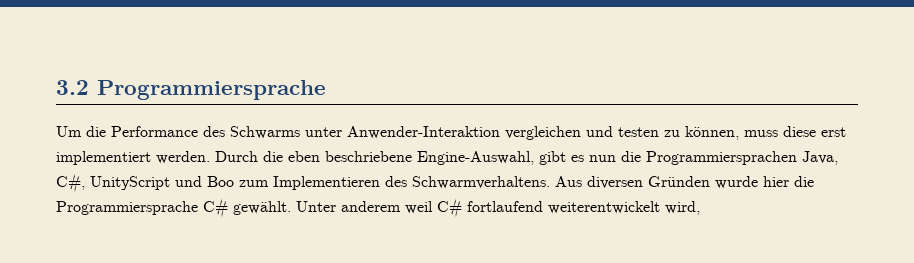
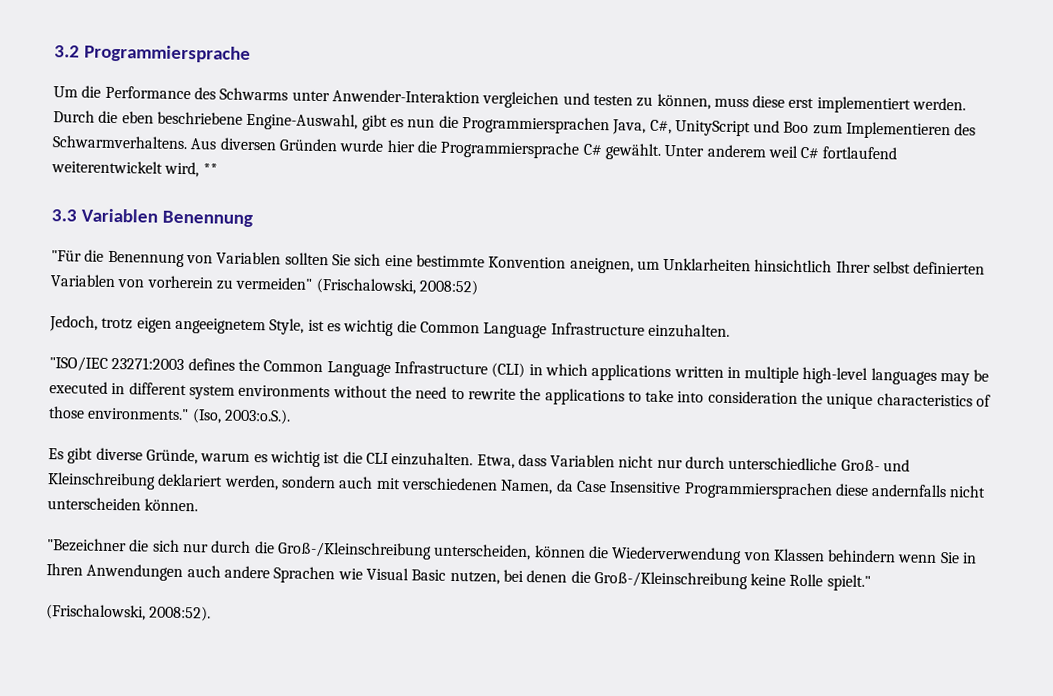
(700, 208) none -> [202,163,218,175] [51,208,253,228] [51,249,986,275] [50,274,478,296] [49,315,730,339] [49,356,990,386] [49,381,992,410] [48,406,291,425] [48,447,911,472] [47,472,987,500] [47,497,199,512] [47,538,978,565] [46,563,871,592] [46,604,212,622] ** // 3.3 Variablen Benennung // "Für die Benennung von Variablen sollten Sie sich eine bestimmte Konvention aneignen, um Unklarheiten hinsichtlich Ihrer selbst definierten Variablen von vorherein zu vermeiden" (Frischalowski, 2008:52) // Jedoch, trotz eigen angeeignetem Style, ist es wichtig die Common Language Infrastructure einzuhalten. // "ISO/IEC 23271:2003 defines the Common Language Infrastructure (CLI) in which applications written in multiple high-level languages may be executed in different system environments without the need to rewrite the applications to take into consideration the unique characteristics of those environments." (Iso, 2003:o.S.). // Es gibt diverse Gründe, warum es wichtig ist die CLI einzuhalten. Etwa, dass Variablen nicht nur durch unterschiedliche Groß- und Kleinschreibung deklariert werden, sondern auch mit verschiedenen Namen, da Case Insensitive Programmiersprachen diese andernfalls nicht unterscheiden können. // "Bezeichner die sich nur durch die Groß-/Kleinschreibung unterscheiden, können die Wiederverwendung von Klassen behindern wenn Sie in Ihren Anwendungen auch andere Sprachen wie Visual Basic nutzen, bei denen die Groß-/Kleinschreibung keine Rolle spielt." // (Frischalowski, 2008:52).

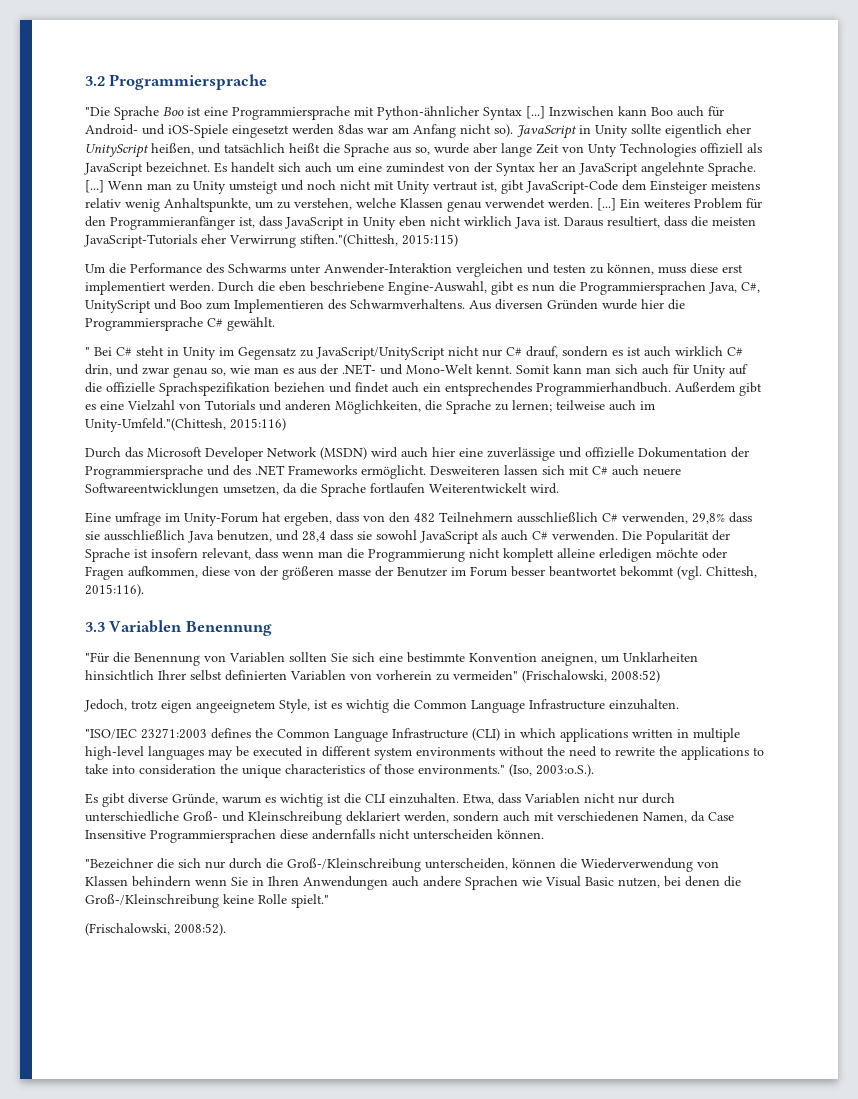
(251, 53) none -> [85,106,724,120] [85,124,751,139] [85,143,762,158] [84,162,756,176] [85,180,760,194] [85,198,762,212] [85,216,756,230] [84,234,458,248] // "Die Sprache Boo ist eine Programmiersprache mit Python-ähnlicher Syntax [...] Inzwischen kann Boo auch für Android- und iOS-Spiele eingesetzt werden 8das war am Anfang nicht so). JavaScript in Unity sollte eigentlich eher UnityScript heißen, und tatsächlich heißt die Sprache aus so, wurde aber lange Zeit von Unty Technologies offiziell als JavaScript bezeichnet. Es handelt sich auch um eine zumindest von der Syntax her an JavaScript angelehnte Sprache. [...] Wenn man zu Unity umsteigt und noch nicht mit Unity vertraut ist, gibt JavaScript-Code dem Einsteiger meistens relativ wenig Anhaltspunkte, um zu verstehen, welche Klassen genau verwendet werden. [...] Ein weiteres Problem für den Programmieranfänger ist, dass JavaScript in Unity eben nicht wirklich Java ist. Daraus resultiert, dass die meisten JavaScript-Tutorials eher Verwirrung stiften."(Chittesh, 2015:115)
[664,144,898,160] [51,160,218,178] Unter anderem weil C# fortlaufend weiterentwickelt wird, ** -> [85,346,743,360] [85,364,748,378] [85,382,762,396] [85,400,655,414] [85,418,286,432] [85,447,749,461] [85,465,681,479] [85,483,559,497] [85,512,752,526] [85,530,730,544] [85,548,727,562] [85,566,757,580] [85,584,144,597] // " Bei C# steht in Unity im Gegensatz zu JavaScript/UnityScript nicht nur C# drauf, sondern es ist auch wirklich C# drin, und zwar genau so, wie man es aus der .NET- und Mono-Welt kennt. Somit kann man sich auch für Unity auf die offizielle Sprachspezifikation beziehen und findet auch ein entsprechendes Programmierhandbuch. Außerdem gibt es eine Vielzahl von Tutorials und anderen Möglichkeiten, die Sprache zu lernen; teilweise auch im Unity-Umfeld."(Chittesh, 2015:116) // Durch das Microsoft Developer Network (MSDN) wird auch hier eine zuverlässige und offizielle Dokumentation der Programmiersprache und des .NET Frameworks ermöglicht. Desweiteren lassen sich mit C# auch neuere Softwareentwicklungen umsetzen, da die Sprache fortlaufen Weiterentwickelt wird. // Eine umfrage im Unity-Forum hat ergeben, dass von den 482 Teilnehmern ausschließlich C# verwenden, 29,8% dass sie ausschließlich Java benutzen, und 28,4 dass sie sowohl JavaScript als auch C# verwenden. Die Popularität der Sprache ist insofern relevant, dass wenn man die Programmierung nicht komplett alleine erledigen möchte oder Fragen aufkommen, diese von der größeren masse der Benutzer im Forum besser beantwortet bekommt (vgl. Chittesh, 2015:116).

